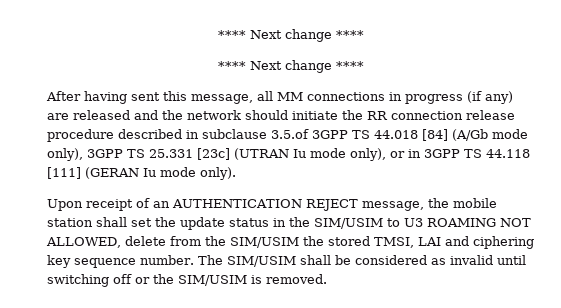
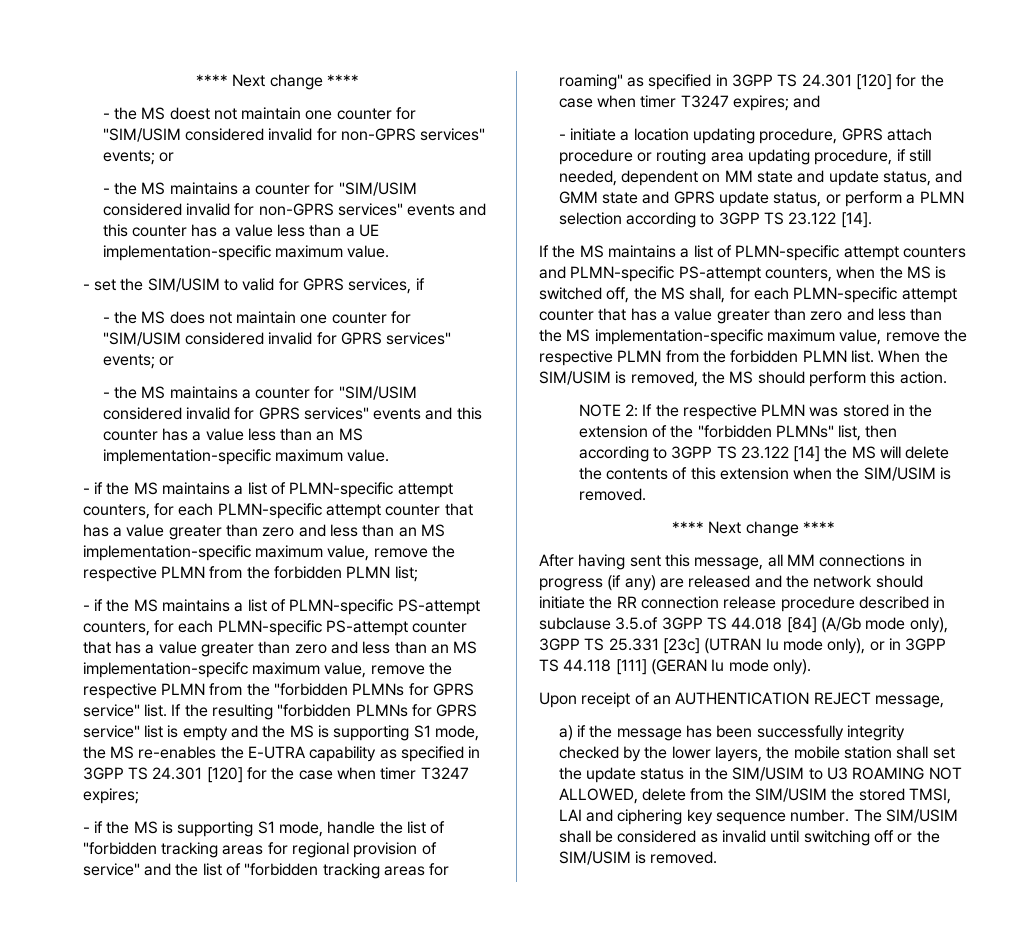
[217,29,364,42] **** Next change **** -> [196,74,359,90] [102,107,417,120] [102,128,486,142] [102,150,174,165] [102,182,417,196] [102,203,487,216] [102,224,380,237] [102,245,390,261] [82,278,425,294] [102,311,412,324] [102,332,452,346] [102,354,174,369] [102,386,417,400] [102,407,482,420] [102,428,363,441] [102,449,390,465] [82,482,453,498] [82,503,473,519] [82,524,445,540] [82,545,456,561] [82,566,418,582] [82,599,480,615] [82,620,468,636] [82,641,478,657] [82,662,453,678] [82,683,475,699] [82,704,478,720] [82,725,479,741] [82,746,481,762] [82,767,469,783] [82,788,139,804] [82,821,446,837] [82,842,437,858] [82,863,450,879] [558,74,944,90] [558,95,821,111] [558,128,933,144] [558,149,932,165] [558,170,963,186] [558,191,964,207] [558,212,872,228] [539,245,966,261] [539,266,947,282] [539,287,957,303] [539,308,943,324] [539,329,967,345] [539,350,948,366] [539,371,947,387] [578,404,933,420] [578,425,898,441] [578,446,950,462] [578,467,952,481] [578,488,646,501] **** Next change **** // - the MS doest not maintain one counter for "SIM/USIM considered invalid for non-GPRS services" events; or // - the MS maintains a counter for "SIM/USIM considered invalid for non-GPRS services" events and this counter has a value less than a UE implementation-specific maximum value. // - set the SIM/USIM to valid for GPRS services, if // - the MS does not maintain one counter for "SIM/USIM considered invalid for GPRS services" events; or // - the MS maintains a counter for "SIM/USIM considered invalid for GPRS services" events and this counter has a value less than an MS implementation-specific maximum value. // - if the MS maintains a list of PLMN-specific attempt counters, for each PLMN-specific attempt counter that has a value greater than zero and less than an MS implementation-specific maximum value, remove the respective PLMN from the forbidden PLMN list; // - if the MS maintains a list of PLMN-specific PS-attempt counters, for each PLMN-specific PS-attempt counter that has a value greater than zero and less than an MS implementation-specifc maximum value, remove the respective PLMN from the "forbidden PLMNs for GPRS service" list. If the resulting "forbidden PLMNs for GPRS service" list is empty and the MS is supporting S1 mode, the MS re-enables the E-UTRA capability as specified in 3GPP TS 24.301 [120] for the case when timer T3247 expires; // - if the MS is supporting S1 mode, handle the list of "forbidden tracking areas for regional provision of service" and the list of "forbidden tracking areas for roaming" as specified in 3GPP TS 24.301 [120] for the case when timer T3247 expires; and // - initiate a location updating procedure, GPRS attach procedure or routing area updating procedure, if still needed, dependent on MM state and update status, and GMM state and GPRS update status, or perform a PLMN selection according to 3GPP TS 23.122 [14]. // If the MS maintains a list of PLMN-specific attempt counters and PLMN-specific PS-attempt counters, when the MS is switched off, the MS shall, for each PLMN-specific attempt counter that has a value greater than zero and less than the MS implementation-specific maximum value, remove the respective PLMN from the forbidden PLMN list. When the SIM/USIM is removed, the MS should perform this action. // NOTE 2: If the respective PLMN was stored in the extension of the "forbidden PLMNs" list, then according to 3GPP TS 23.122 [14] the MS will delete the contents of this extension when the SIM/USIM is removed.
(424, 206) none -> [558,725,906,741] [558,746,763,762] // a) if the message has been successfully integrity checked by the lower layers,

